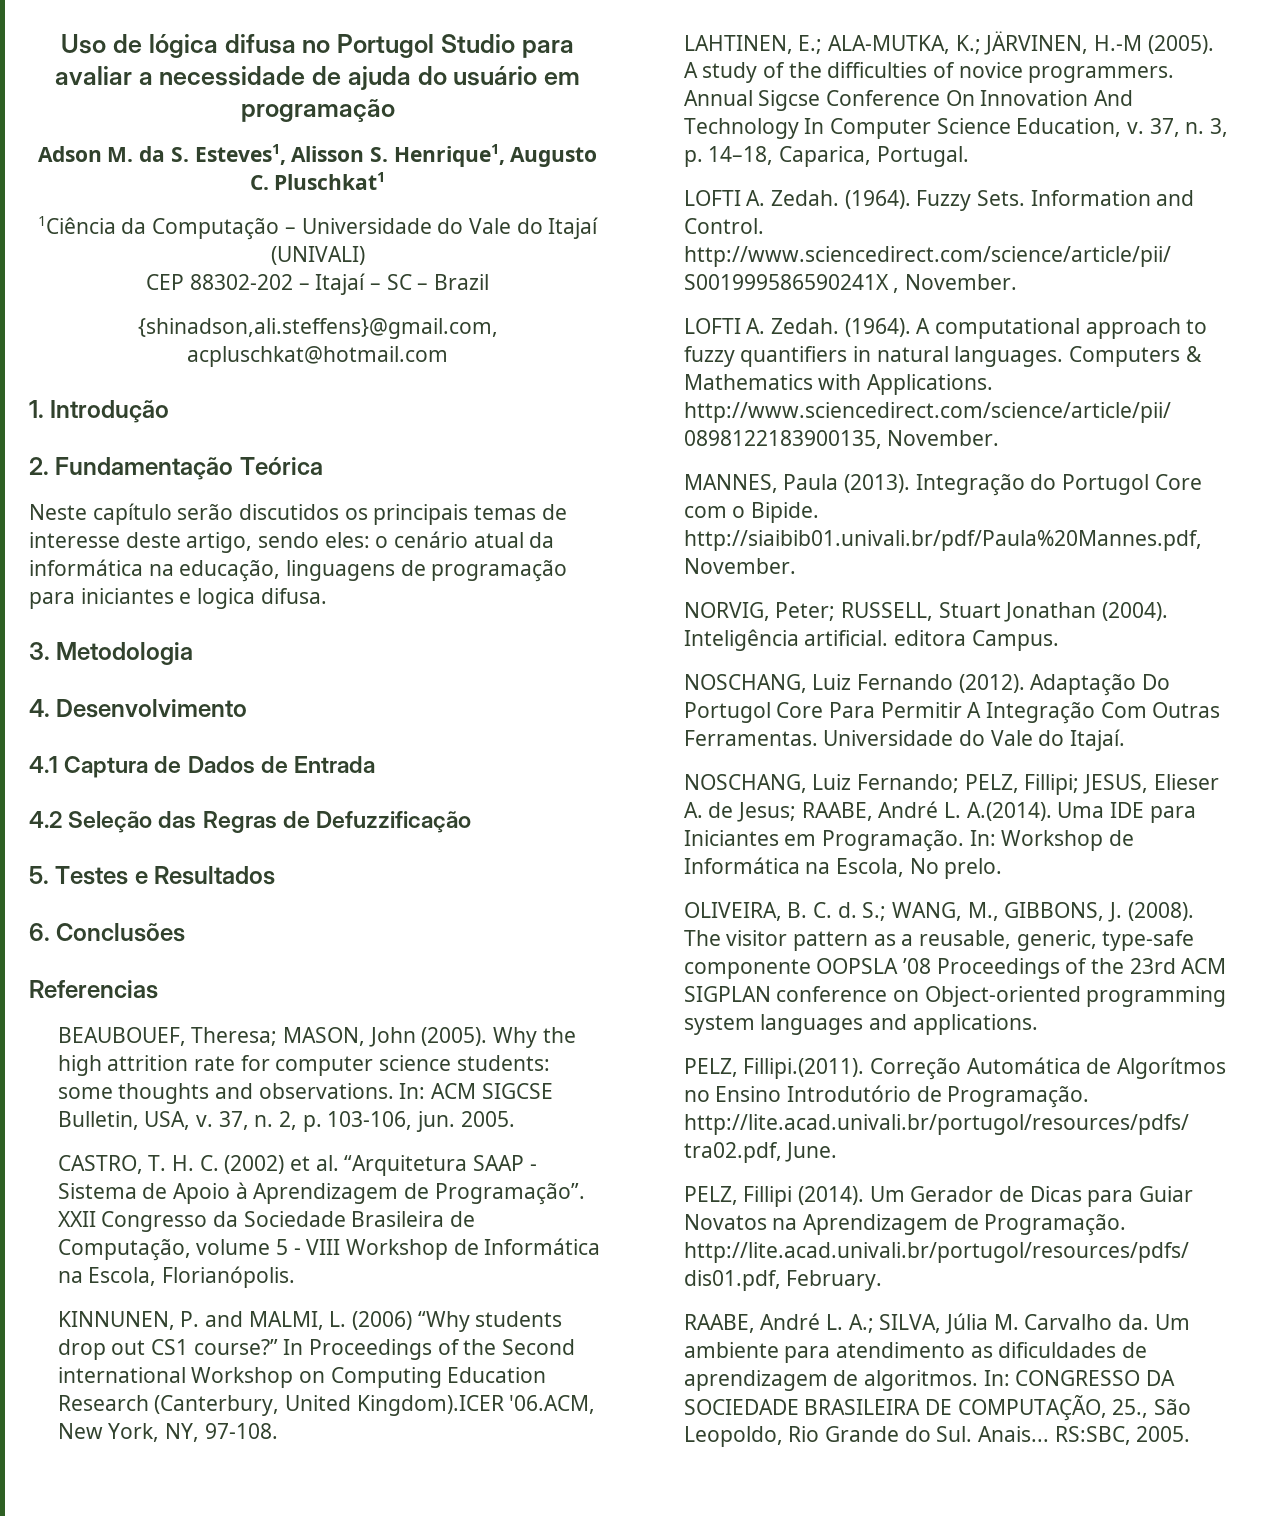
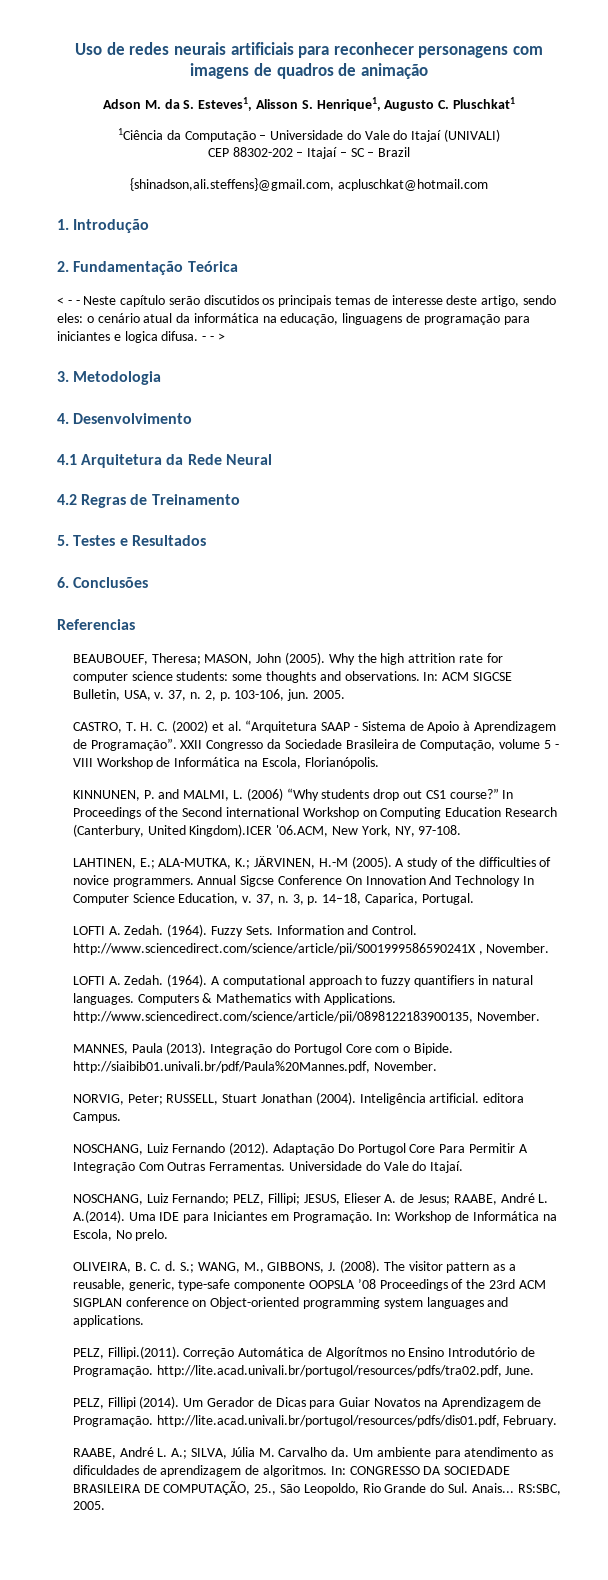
[148,34,574,58] [54,66,581,90] [240,99,395,122] lógica difusa no Portugol Studio para avaliar a necessidade de ajuda do usuário em programação -> [129,42,543,58] [190,63,428,79] redes neurais artificiais para reconhecer personagens com imagens de quadros de animação
(323, 466) none -> [57,297,80,305] < - -
(327, 596) none -> [202,333,225,341] - - >
[64,756,376,778] Captura de Dados de Entrada -> [81,454,272,468] Arquitetura da Rede Neural
[68,811,197,833] Seleção das -> (77, 499) none
[316,811,472,833] Defuzzificação -> [151,494,240,505] Treinamento

